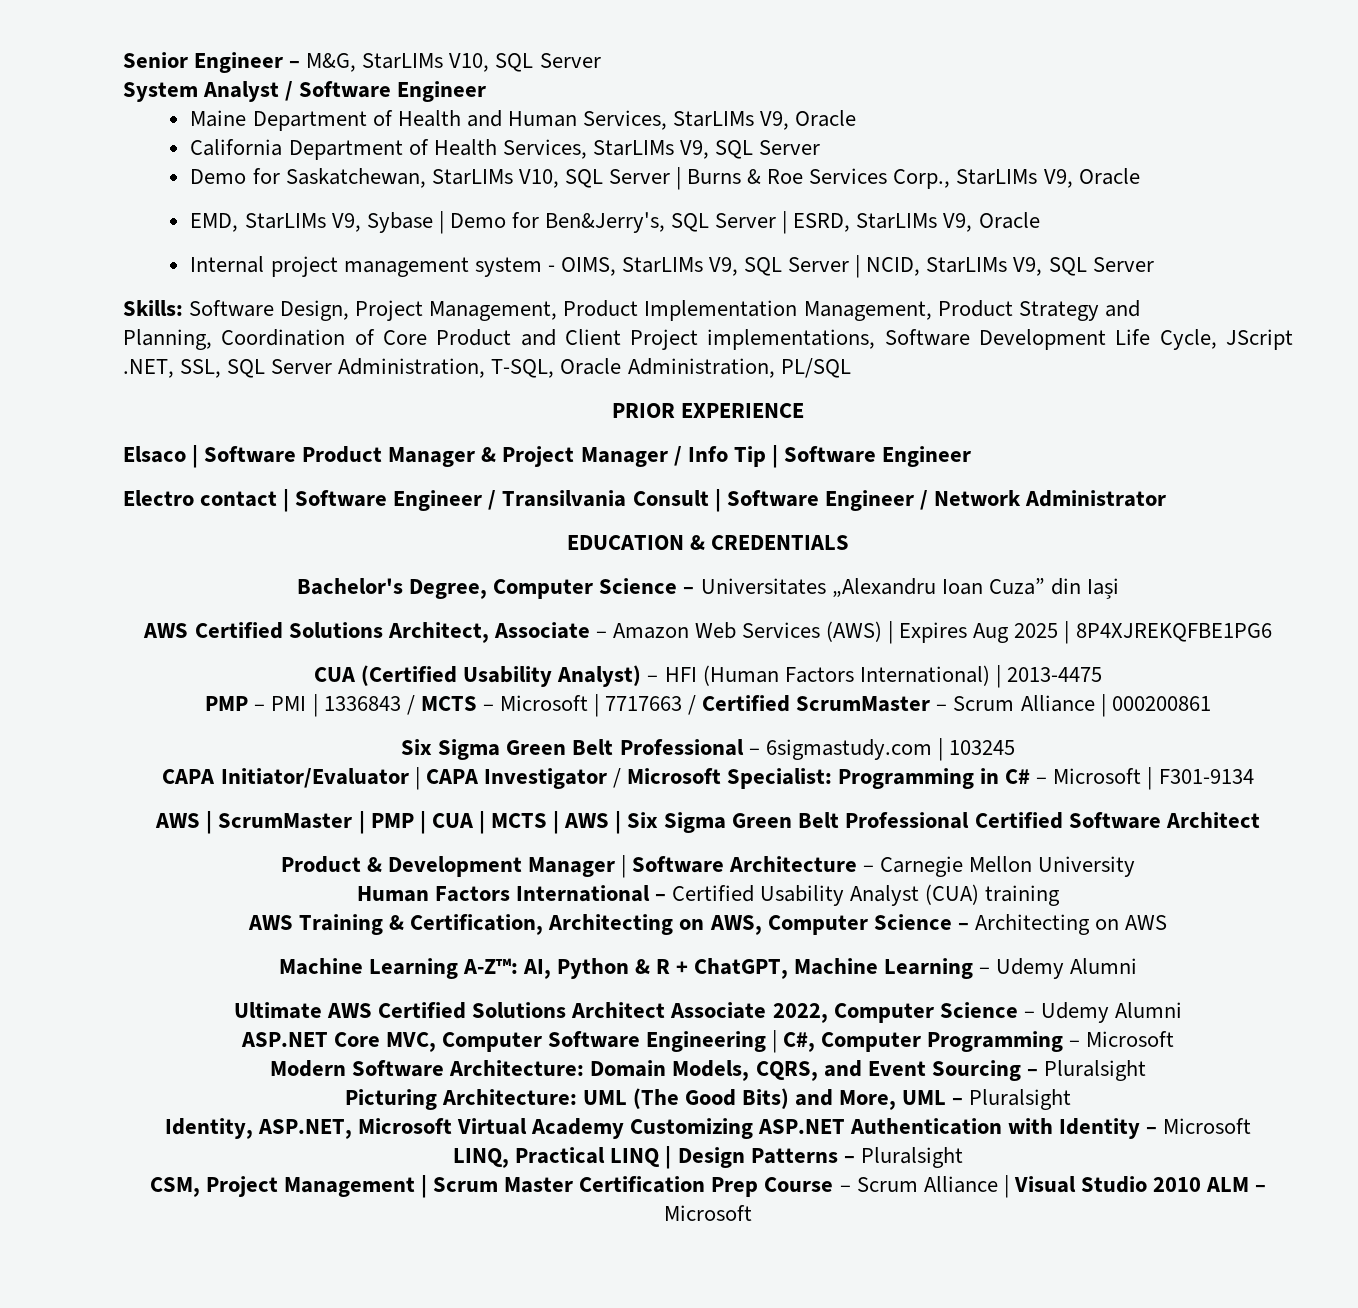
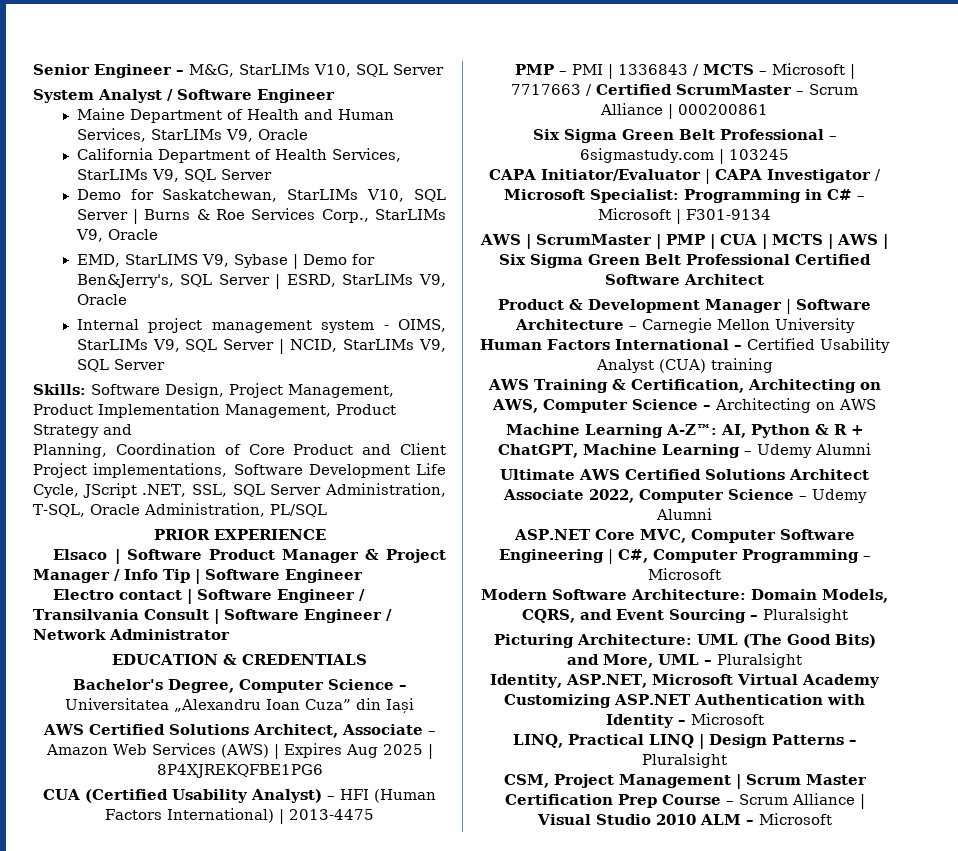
[244,213,326,229] StarLIMs -> [124,254,198,265] StarLIMS
[700,578,826,595] Universitates -> [65,698,169,710] Universitatea

